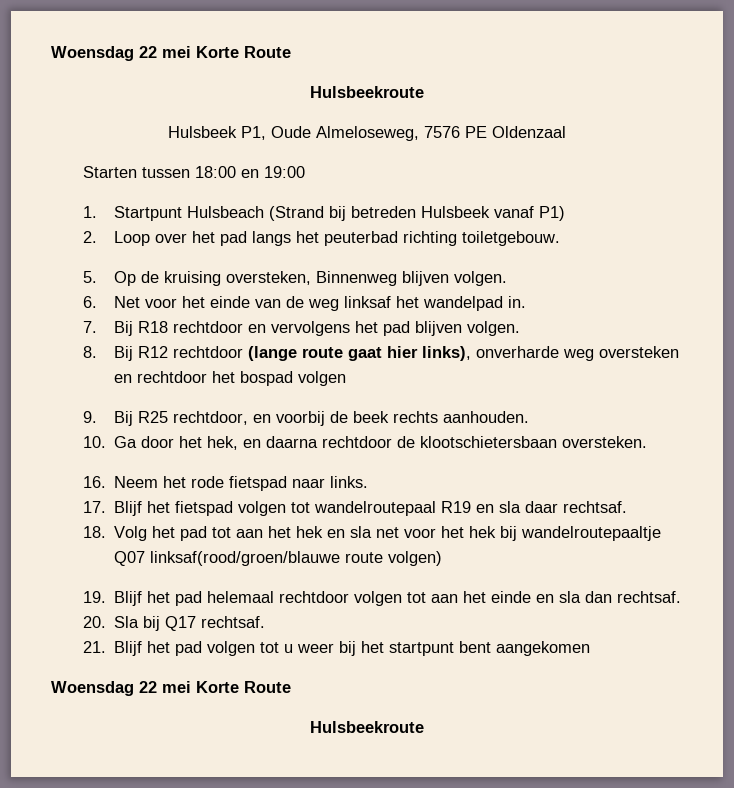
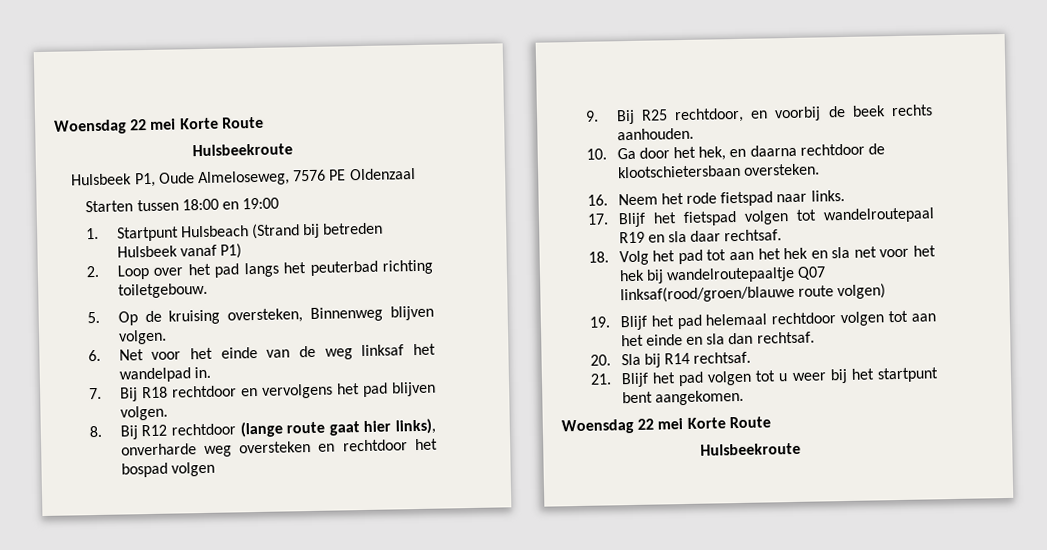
[165,616,197,631] Q17 -> [664,352,691,365] R14
[496,641,591,656] aangekomen -> [654,389,744,406] aangekomen.

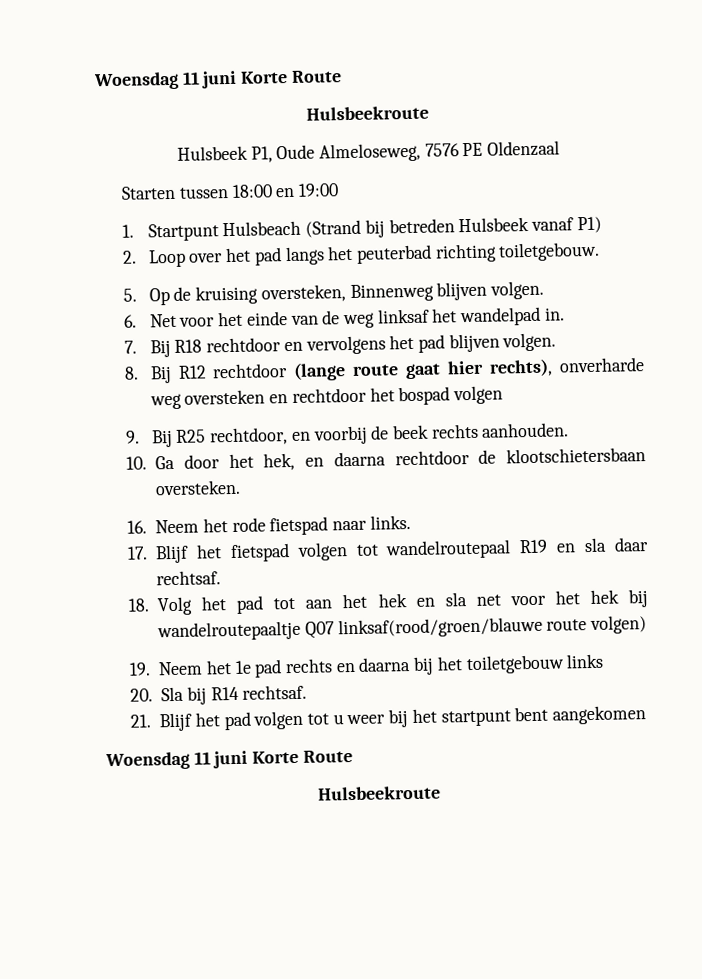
[54,118,177,135] Woensdag 22 mei -> [93,70,238,91] Woensdag 11 juni
[394,418,436,435] links), -> [489,358,554,377] rechts),
[619,310,936,331] [620,331,815,347] Blijf het pad helemaal rechtdoor volgen tot aan het einde en sla dan rechtsaf. -> [158,653,605,678] Neem het 1e pad rechts en daarna bij het toiletgebouw links
[654,389,744,406] [561,418,684,435] aangekomen. // Woensdag 22 mei -> [552,705,647,725] [105,750,249,771] aangekomen // Woensdag 11 juni

